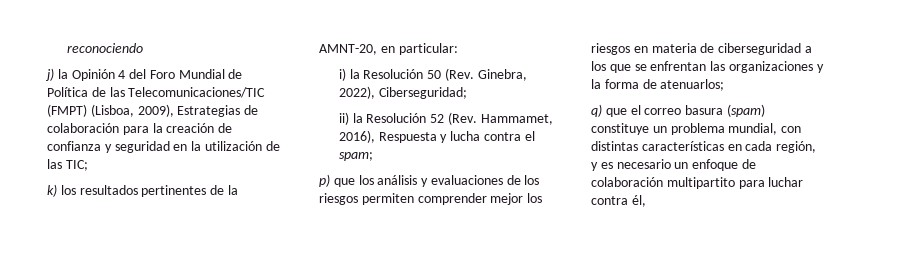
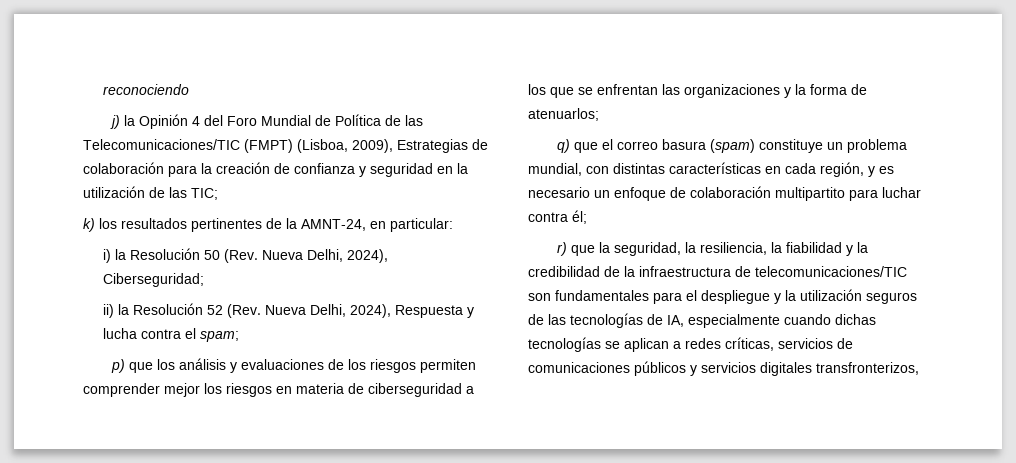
[319,44,377,55] AMNT-20, -> [301,219,366,231] AMNT-24,
[477,69,527,81] [338,86,375,99] Ginebra, 2022), -> [261,249,388,263] Nueva Delhi, 2024),
[480,114,553,125] [338,130,375,143] Hammamet, 2016), -> [264,304,391,318] Nueva Delhi, 2024),
[631,195,646,207] él, -> [572,210,587,224] [556,242,868,256] [528,266,907,277] [528,289,917,304] [528,313,876,328] [528,337,853,352] [528,361,919,376] él; // r) que la seguridad, la resiliencia, la fiabilidad y la credibilidad de la infraestructura de telecomunicaciones/TIC son fundamentales para el despliegue y la utilización seguros de las tecnologías de IA, especialmente cuando dichas tecnologías se aplican a redes críticas, servicios de comunicaciones públicos y servicios digitales transfronterizos,

